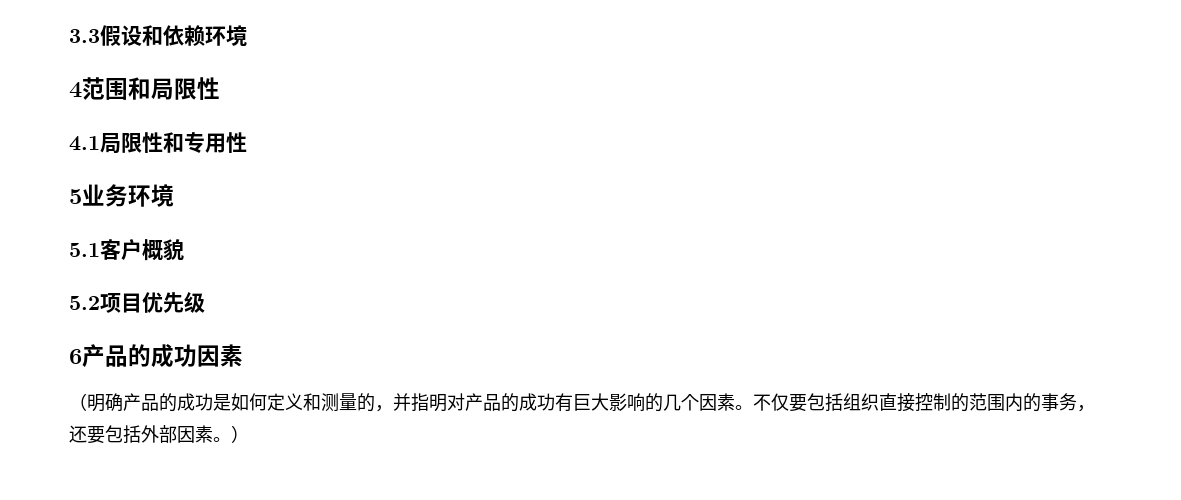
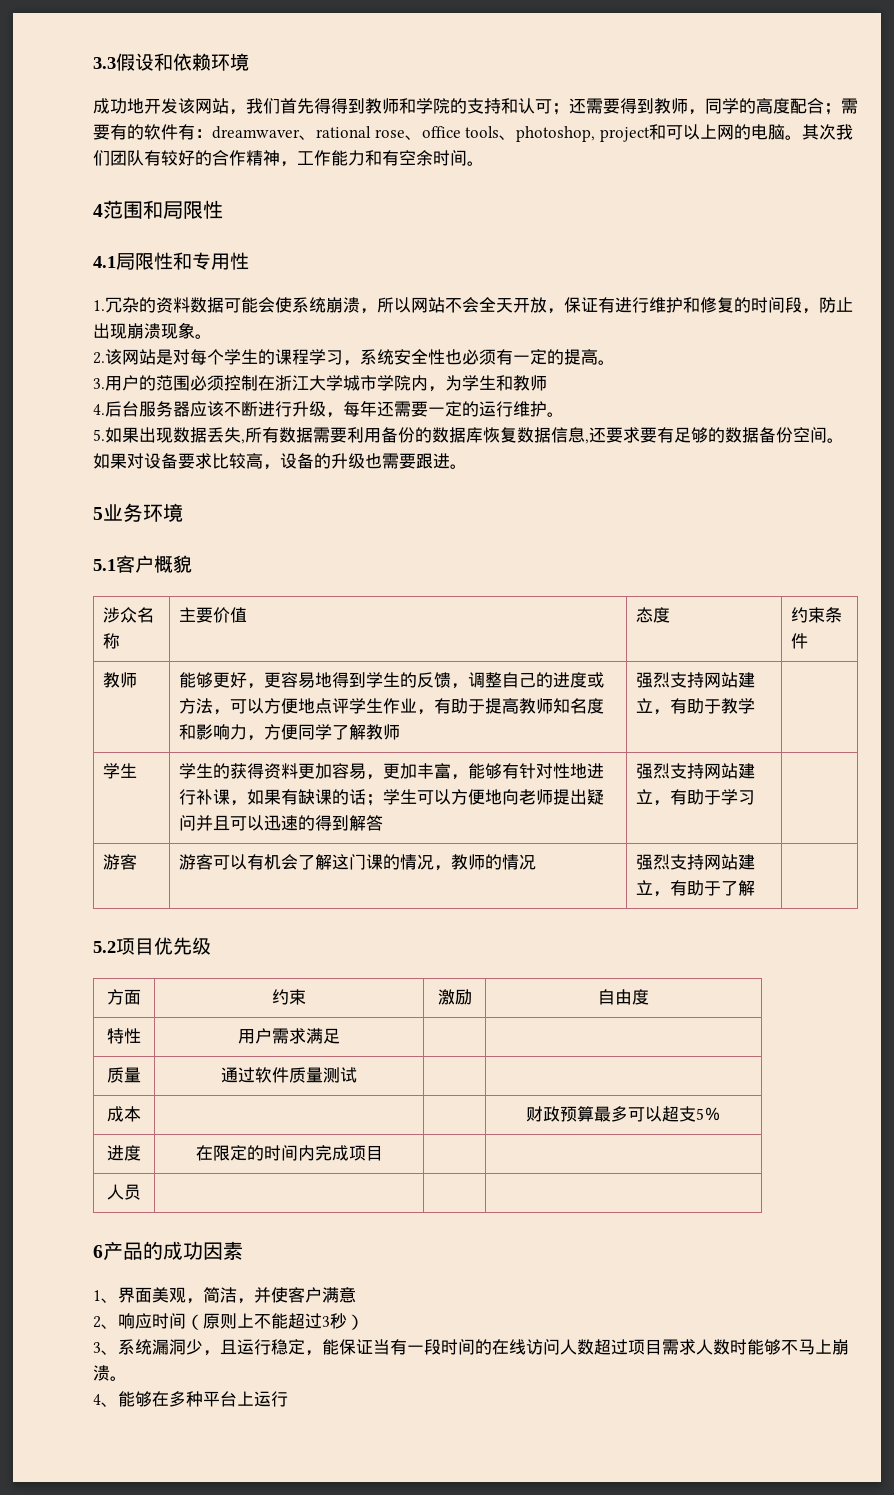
(247, 35) none -> [93,98,858,115] [93,124,853,142] [93,150,484,167] // 成功地开发该网站，我们首先得得到教师和学院的支持和认可；还需要得到教师，同学的高度配合；需要有的软件有：dreamwaver、rational rose、office tools、photoshop, project和可以上网的电脑。其次我们团队有较好的合作精神，工作能力和有空余时间。
(247, 142) none -> [93,297,853,314] [93,322,212,339] [93,349,615,366] [93,375,547,392] [93,400,564,418] [93,427,844,444] [93,453,467,470] // 1.冗杂的资料数据可能会使系统崩溃，所以网站不会全天开放，保证有进行维护和修复的时间段，防止出现崩溃现象。 // 2.该网站是对每个学生的课程学习，系统安全性也必须有一定的提高。 // 3.用户的范围必须控制在浙江大学城市学院内，为学生和教师 // 4.后台服务器应该不断进行升级，每年还需要一定的运行维护。 // 5.如果出现数据丢失,所有数据需要利用备份的数据库恢复数据信息,还要求要有足够的数据备份空间。如果对设备要求比较高，设备的升级也需要跟进。
[69,292,205,313] // 5.2项目优先级 -> [103,607,155,623] [103,633,121,649] [179,607,248,623] [636,607,671,623] [791,607,843,623] [791,633,809,649] [103,672,138,688] [179,672,605,689] [179,698,605,715] [179,724,401,741] [636,672,756,688] [636,698,756,715] [103,763,138,779] [179,763,605,780] [179,789,605,806] [179,815,384,831] [636,763,756,779] [636,789,756,806] [103,854,138,870] [179,854,537,871] [636,854,756,870] [636,880,756,897] [93,937,211,955] [107,989,141,1005] [272,989,306,1005] [437,989,472,1005] [598,989,649,1005] [107,1028,141,1044] [238,1028,340,1044] [107,1067,141,1083] [221,1067,357,1083] [107,1106,141,1122] [526,1106,721,1122] [107,1145,141,1161] [195,1145,383,1161] [107,1184,141,1200] // 涉众名称 | 主要价值 | 态度 | 约束条件 // 教师 | 能够更好，更容易地得到学生的反馈，调整自己的进度或方法，可以方便地点评学生作业，有助于提高教师知名度和影响力，方便同学了解教师 | 强烈支持网站建立，有助于教学 | // 学生 | 学生的获得资料更加容易，更加丰富，能够有针对性地进行补课，如果有缺课的话；学生可以方便地向老师提出疑问并且可以迅速的得到解答 | 强烈支持网站建立，有助于学习 | // 游客 | 游客可以有机会了解这门课的情况，教师的情况 | 强烈支持网站建立，有助于了解 | // 5.2项目优先级 // 方面 | 约束 | 激励 | 自由度 // 特性 | 用户需求满足 | | // 质量 | 通过软件质量测试 | | // 成本 | | | 财政预算最多可以超支5％ // 进度 | 在限定的时间内完成项目 | | // 人员 | | |
[69,393,1095,412] [69,425,249,444] （明确产品的成功是如何定义和测量的，并指明对产品的成功有巨大影响的几个因素。不仅要包括组织直接控制的范围内的事务，还要包括外部因素。） -> [93,1287,356,1304] [93,1313,364,1330] [93,1339,849,1356] [93,1365,127,1381] [93,1391,288,1407] 1、界面美观，简洁，并使客户满意 // 2、响应时间（原则上不能超过3秒） // 3、系统漏洞少，且运行稳定，能保证当有一段时间的在线访问人数超过项目需求人数时能够不马上崩溃。 // 4、能够在多种平台上运行

